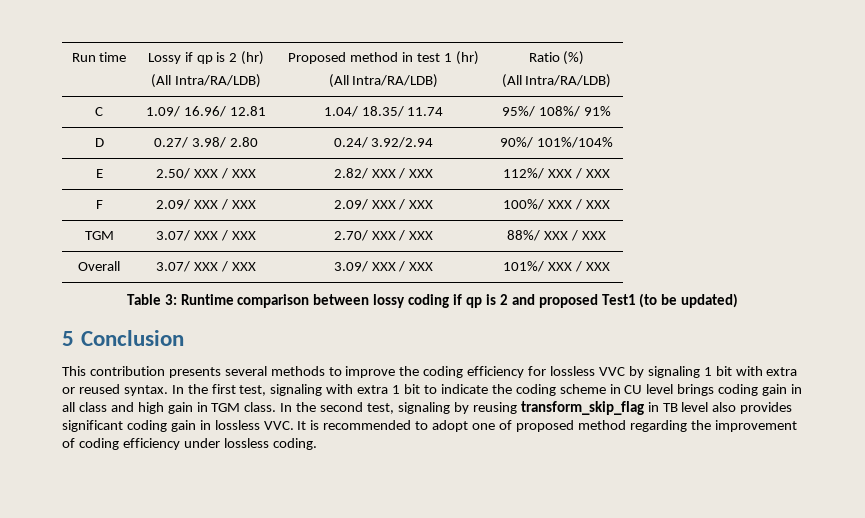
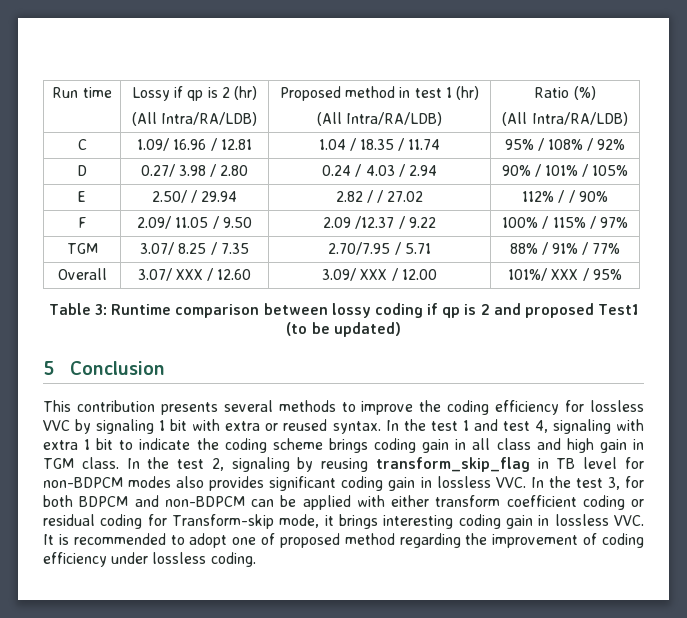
[184,106,226,117] 16.96/ -> [173,138,217,151] 16.96 /
[323,106,444,117] [502,106,611,117] 1.04/ 18.35/ 11.74 | 95%/ 108%/ 91% -> [318,138,441,151] [504,138,626,151] 1.04 / 18.35 / 11.74 | 95% / 108% / 92%
[192,137,226,148] 3.98/ -> [178,164,217,177] 3.98 /
[333,137,434,148] [500,137,613,148] [95,169,103,178] [156,168,256,179] [333,168,434,179] [503,168,610,179] [95,200,103,209] [156,199,256,210] [333,199,434,210] [503,199,610,210] [84,231,114,240] [156,230,256,241] [333,230,434,241] [507,230,606,241] 0.24/ 3.92/2.94 | 90%/ 101%/104% // E | 2.50/ XXX / XXX | 2.82/ XXX / XXX | 112%/ XXX / XXX // F | 2.09/ XXX / XXX | 2.09/ XXX / XXX | 100%/ XXX / XXX // TGM | 3.07/ XXX / XXX | 2.70/ XXX / XXX | 88%/ XXX / XXX -> [322,164,437,177] [501,164,629,177] [78,191,86,202] [151,190,238,203] [335,190,424,203] [522,190,608,203] [77,217,87,228] [137,216,252,229] [323,216,436,229] [502,216,628,229] [66,243,98,254] [140,242,249,255] [328,242,431,255] [509,242,621,255] 0.24 / 4.03 / 2.94 | 90% / 101% / 105% // E | 2.50/ / 29.94 | 2.82 / / 27.02 | 112% / / 90% // F | 2.09/ 11.05 / 9.50 | 2.09 /12.37 / 9.22 | 100% / 115% / 97% // TGM | 3.07/ 8.25 / 7.35 | 2.70/7.95 / 5.71 | 88% / 91% / 77%
[231,262,256,271] XXX -> [217,269,252,280] 12.60
[409,262,434,271] XXX -> [401,269,437,280] 12.00
[585,262,610,271] XXX -> [592,269,622,280] 95%
[211,384,267,396] first test, -> [430,419,548,433] test 1 and test 4,
[609,384,674,394] in CU level -> (323, 444) none
[320,402,395,414] second test, -> [177,458,224,471] test 2,
(709, 407) none -> [624,457,644,469] [43,476,172,488] for non-BDPCM modes
(294, 425) none -> [530,476,644,490] [43,495,644,510] [43,514,645,529] In the test 3, for both BDPCM and non-BDPCM can be applied with either transform coefficient coding or residual coding for Transform-skip mode, it brings interesting coding gain in lossless VVC.

